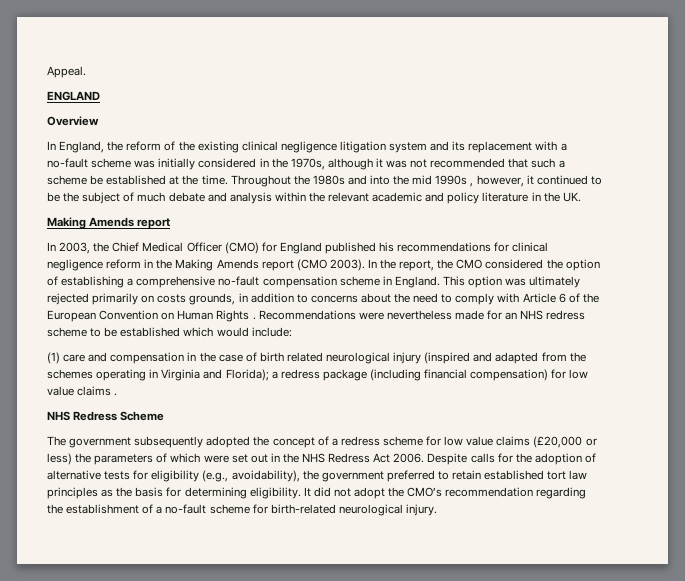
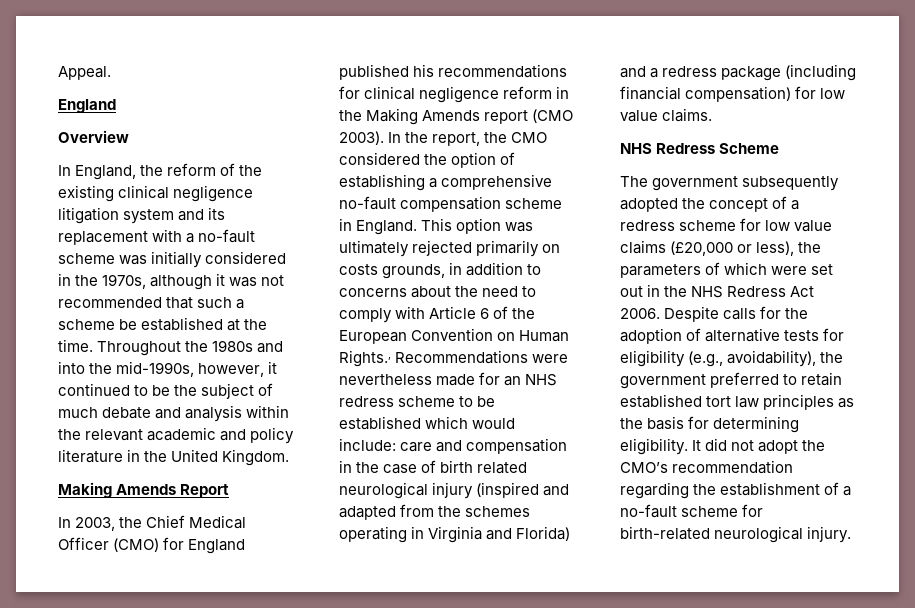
[47,91,100,101] ENGLAND -> [58,99,116,113] England
[412,175,474,187] mid 1990s , -> [116,361,195,377] mid-1990s,
[562,192,581,202] [47,217,171,229] UK. // Making Amends report -> [171,449,290,466] [58,482,230,498] United Kingdom. // Making Amends Report
[216,310,256,322] Rights . -> [339,350,391,367] Rights.,
[47,352,60,364] // (1) -> (396, 444) none
[225,369,269,381] Florida); -> [516,526,571,541] [620,66,646,78] Florida) and
[77,386,118,396] claims . -> [662,108,713,122] claims.
[47,453,72,465] less) -> [756,241,795,256] less),

